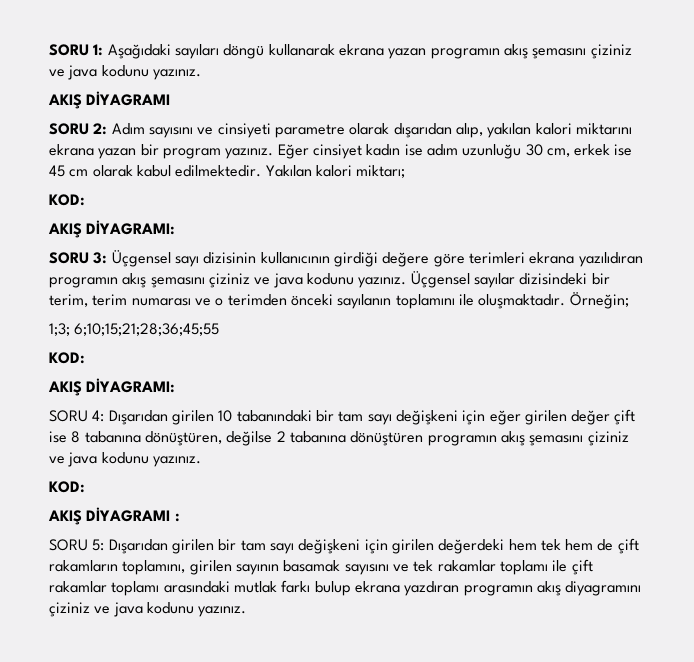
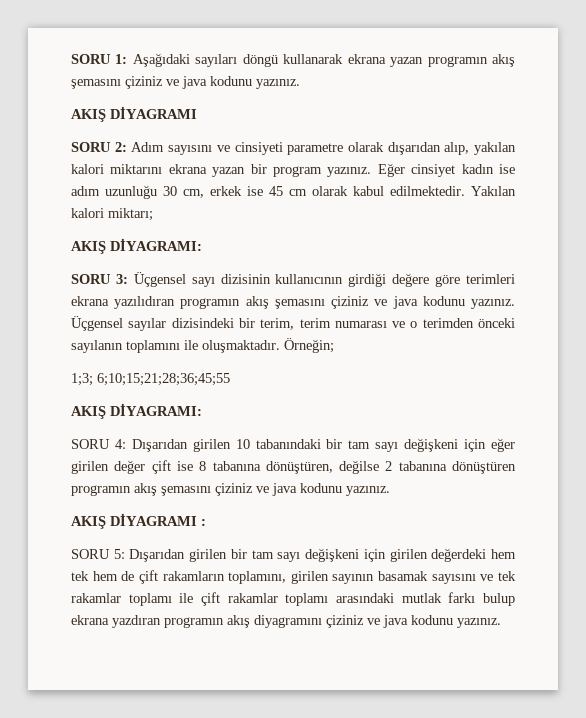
[49,194,85,206] // KOD: -> (153, 214) none
[49,352,85,364] // KOD: -> (230, 379) none
[49,481,85,493] // KOD: -> (390, 491) none

